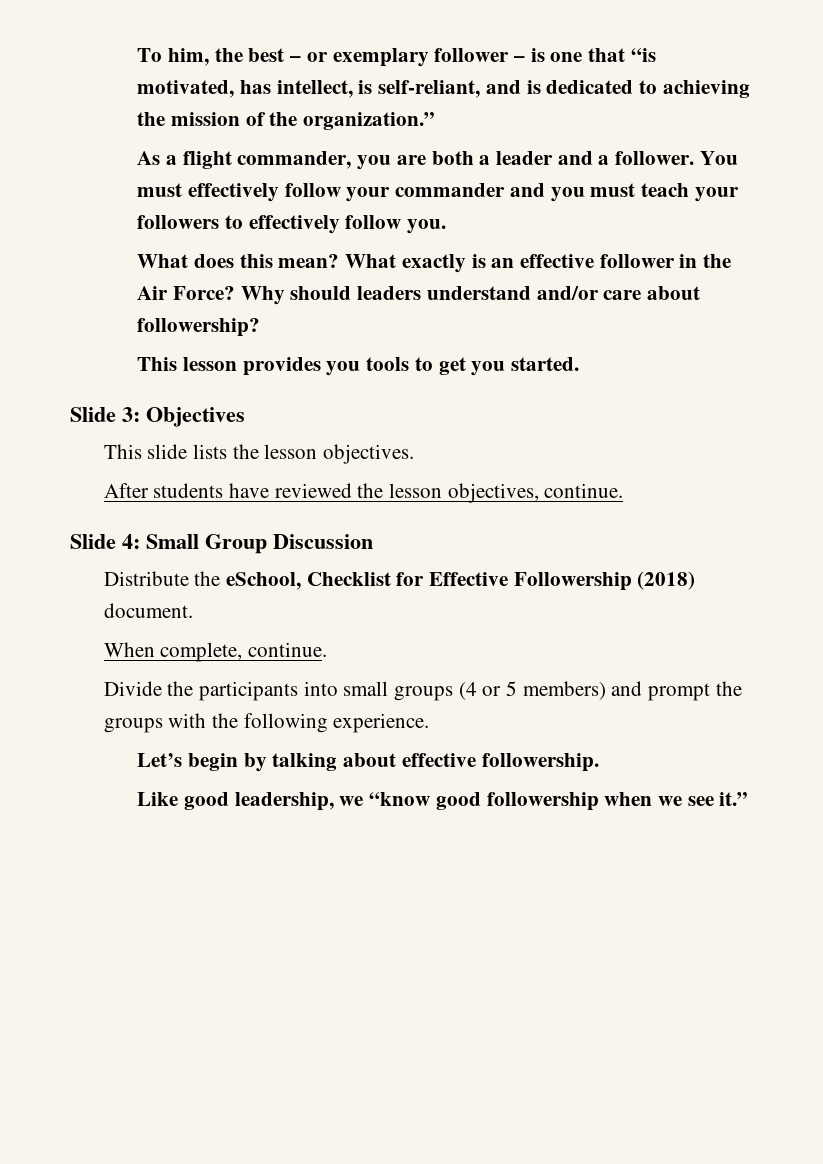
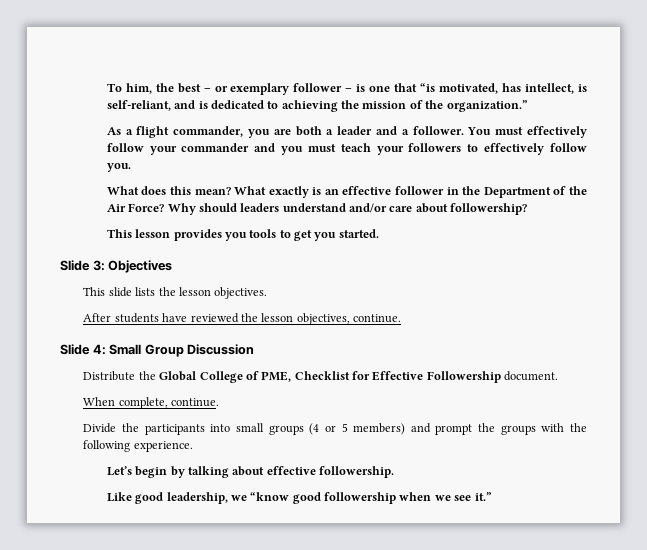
(731, 261) none -> [483,186,587,198] Department of the
[226,572,302,590] eSchool, -> [159,371,292,383] Global College of PME,
[637,571,696,590] (2018) -> (501, 377) none

